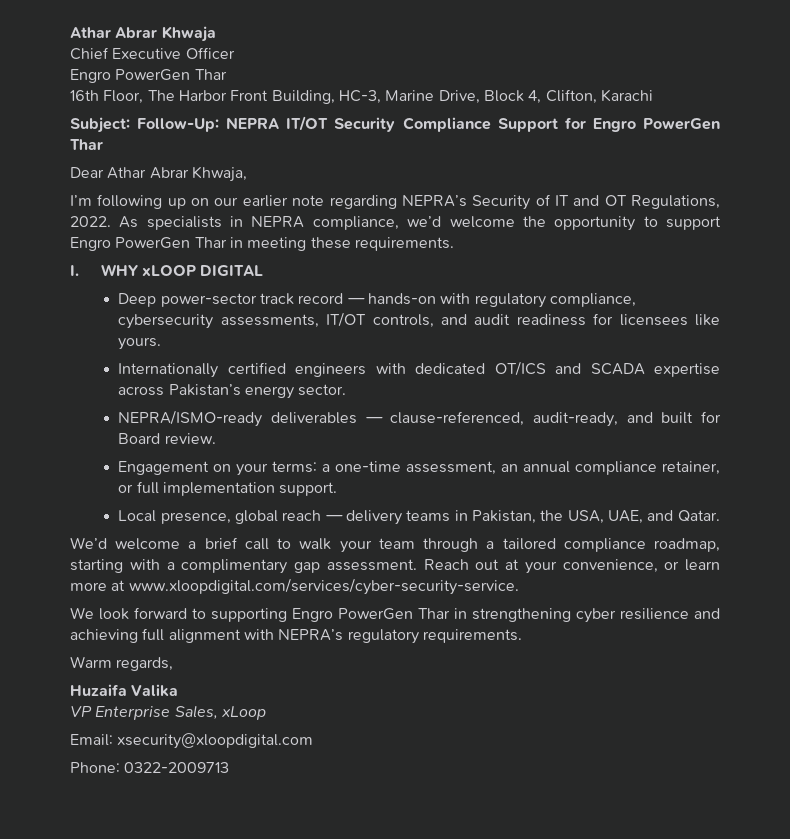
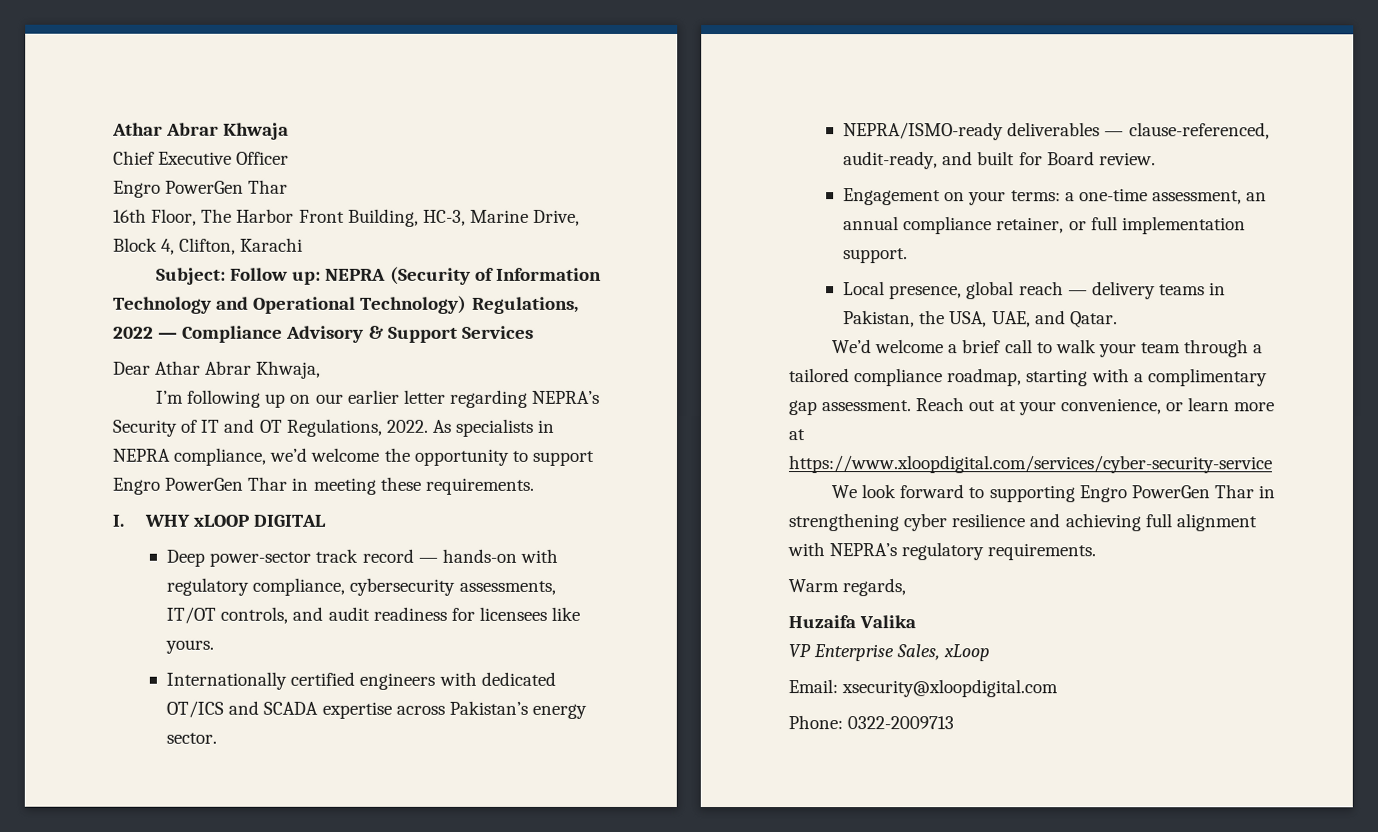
[137,116,720,132] [70,139,103,150] Follow-Up: NEPRA IT/OT Security Compliance Support for Engro PowerGen Thar -> [230,266,602,285] [113,295,579,314] [113,325,534,343] Follow up: NEPRA (Security of Information Technology and Operational Technology) Regulations, 2022 — Compliance Advisory & Support Services
[292,195,325,206] note -> [403,389,446,404] letter
[128,578,519,595] www.xloopdigital.com/services/cyber-security-service. -> [788,455,1272,474] https://www.xloopdigital.com/services/cyber-security-service

